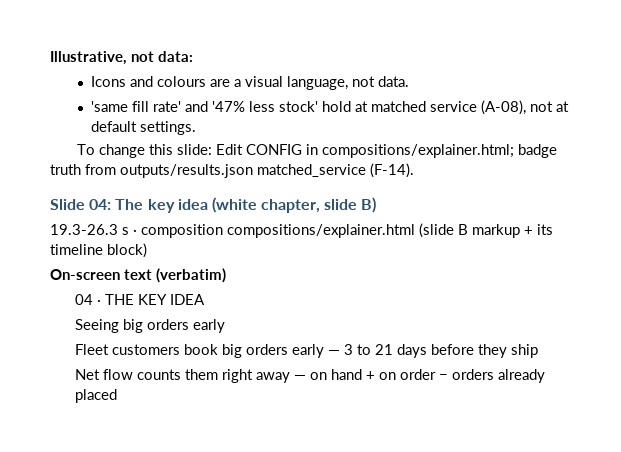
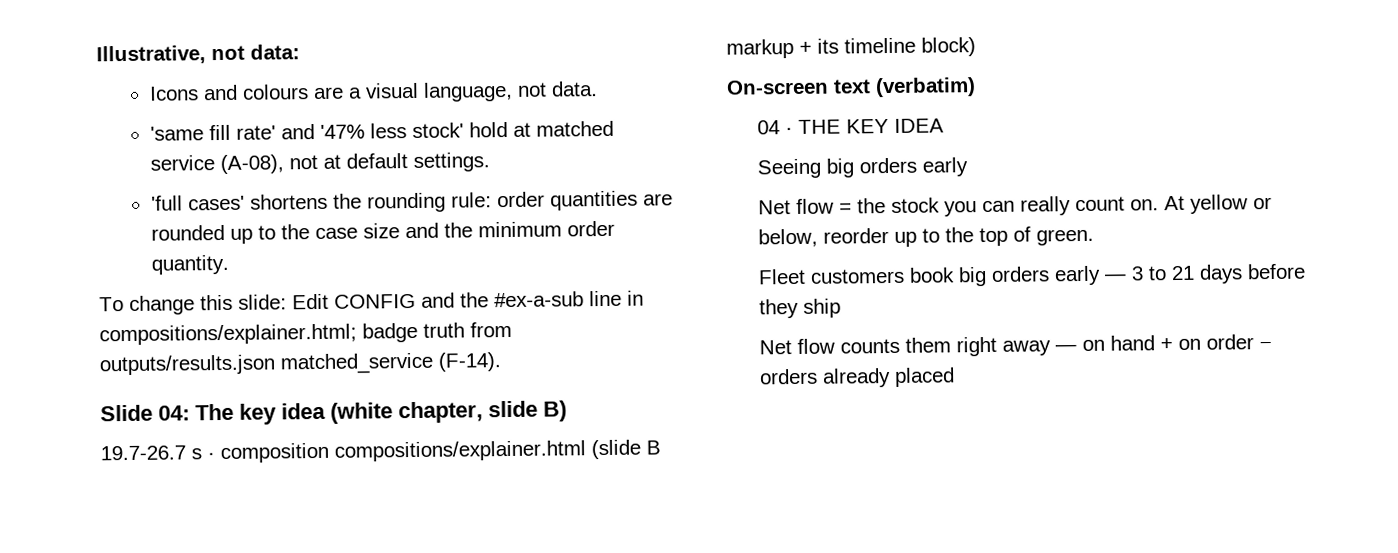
(197, 128) none -> [150,190,673,213] [150,220,615,244] [150,254,229,275] // 'full cases' shortens the rounding rule: order quantities are rounded up to the case size and the minimum order quantity.
(302, 149) none -> [421,290,622,308] and the #ex-a-sub line
[50,224,118,235] 19.3-26.3 -> [100,445,186,461] 19.7-26.7
(226, 326) none -> [758,194,1273,217] [758,226,1095,248] // Net flow = the stock you can really count on. At yellow or below, reorder up to the top of green.

